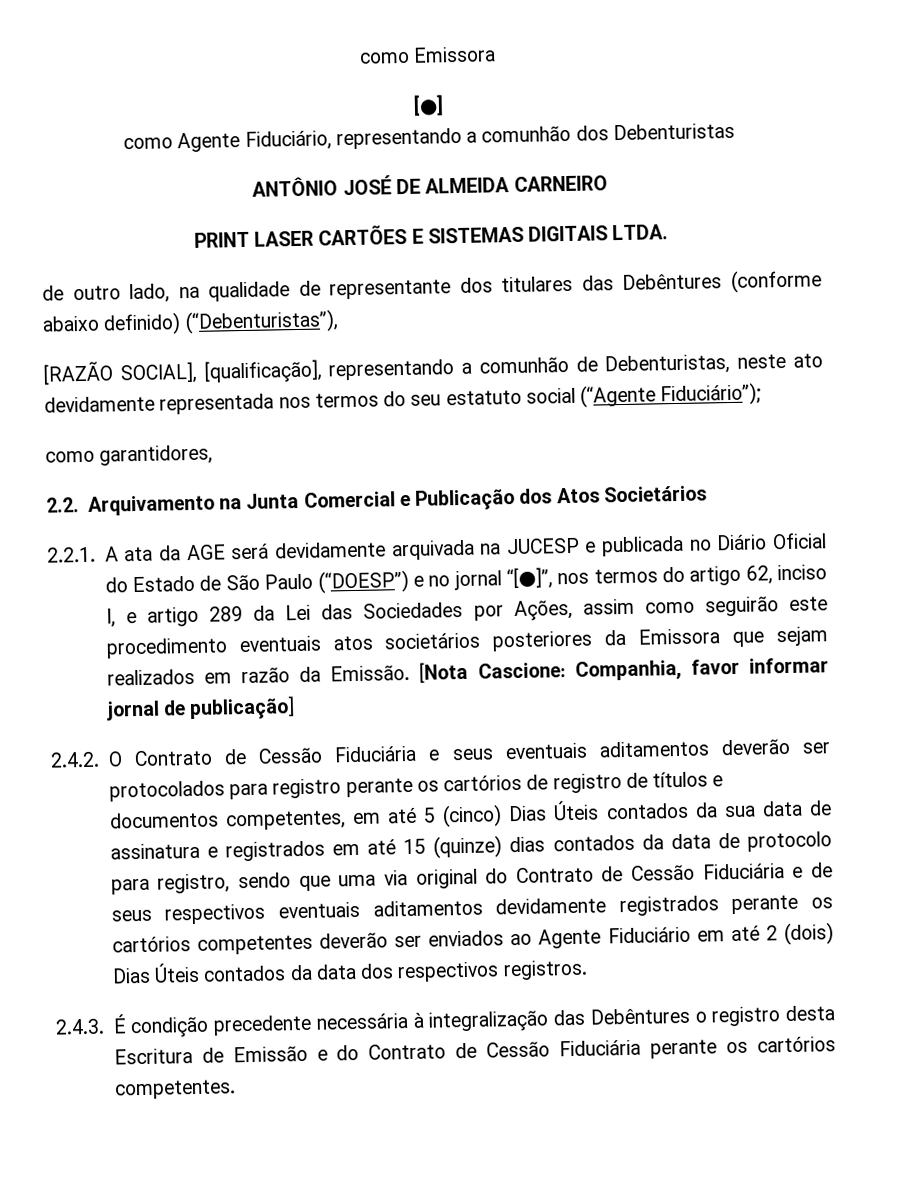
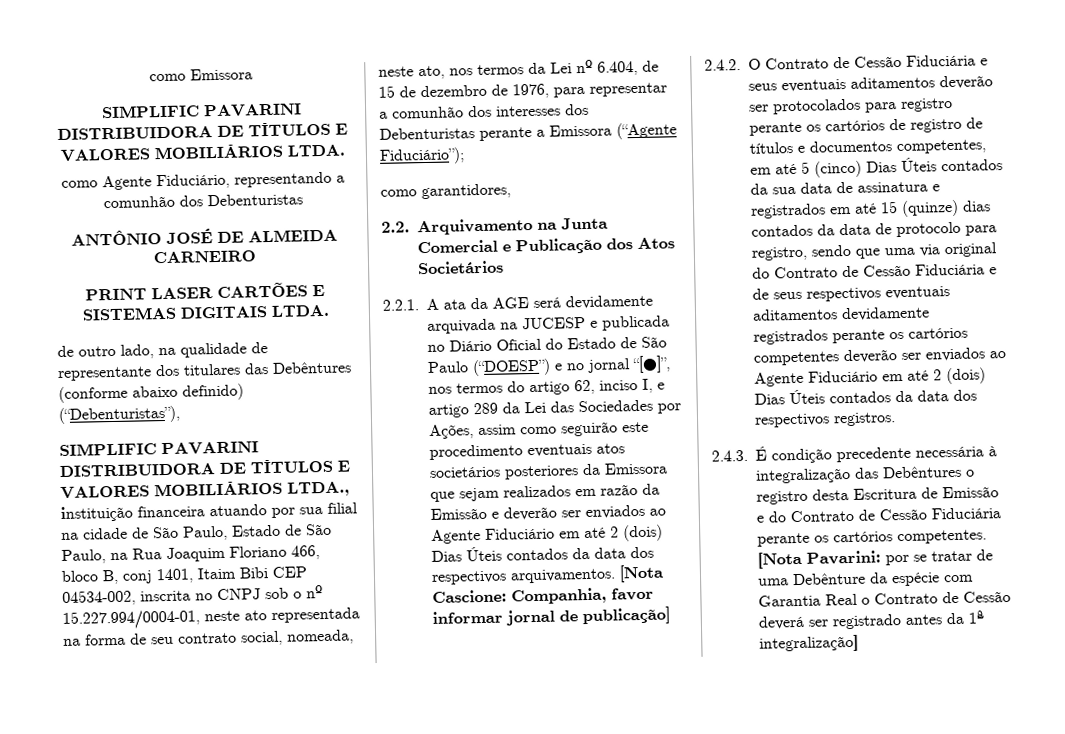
[413,94,444,116] [●] -> [101,103,302,119] [56,121,348,141] [59,143,345,162] SIMPLIFIC PAVARINI DISTRIBUIDORA DE TÍTULOS E VALORES MOBILIÁRIOS LTDA.
[43,353,824,385] [44,387,576,415] [RAZÃO SOCIAL], [qualificação], representando a comunhão de Debenturistas, neste ato devidamente representada nos termos do seu estatuto social -> [59,441,259,457] [59,458,350,478] [60,480,350,500] [60,502,358,522] [61,523,332,541] [61,545,320,564] [61,566,307,585] [62,585,323,606] [62,607,360,630] [63,629,354,646] [378,59,659,80] [378,82,667,99] [379,103,589,119] [379,124,612,141] SIMPLIFIC PAVARINI DISTRIBUIDORA DE TÍTULOS E VALORES MOBILIÁRIOS LTDA., instituição financeira atuando por sua filial na cidade de São Paulo, Estado de São Paulo, na Rua Joaquim Floriano 466, bloco B, conj 1401, Itaim Bibi CEP 04534-002, inscrita no CNPJ sob o nº 15.227.994/0004-01, neste ato representada na forma de seu contrato social, nomeada, neste ato, nos termos da Lei nº 6.404, de 15 de dezembro de 1976, para representar a comunhão dos interesses dos Debenturistas perante a Emissora
[330,664,411,682] Emissão. -> [430,504,666,521] [431,524,663,544] [431,546,654,562] [431,568,616,585] Emissão e deverão ser enviados ao Agente Fiduciário em até 2 (dois) Dias Úteis contados da data dos respectivos arquivamentos.
(236, 1089) none -> [757,549,993,569] [758,572,974,587] [758,590,1011,607] [758,610,985,630] [759,634,859,653] [Nota Pavarini: por se tratar de uma Debênture da espécie com Garantia Real o Contrato de Cessão deverá ser registrado antes da 1ª integralização]

